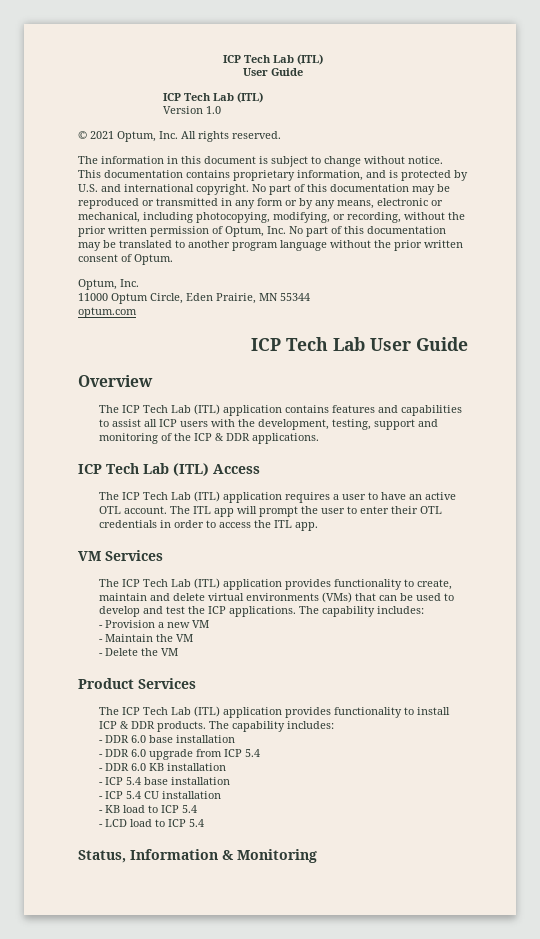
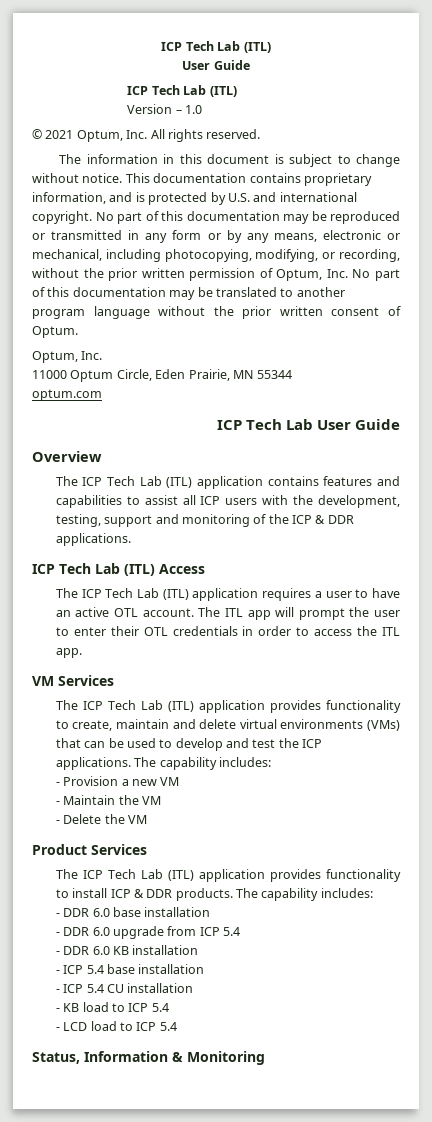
(203, 110) none -> [175,110,182,114] –

